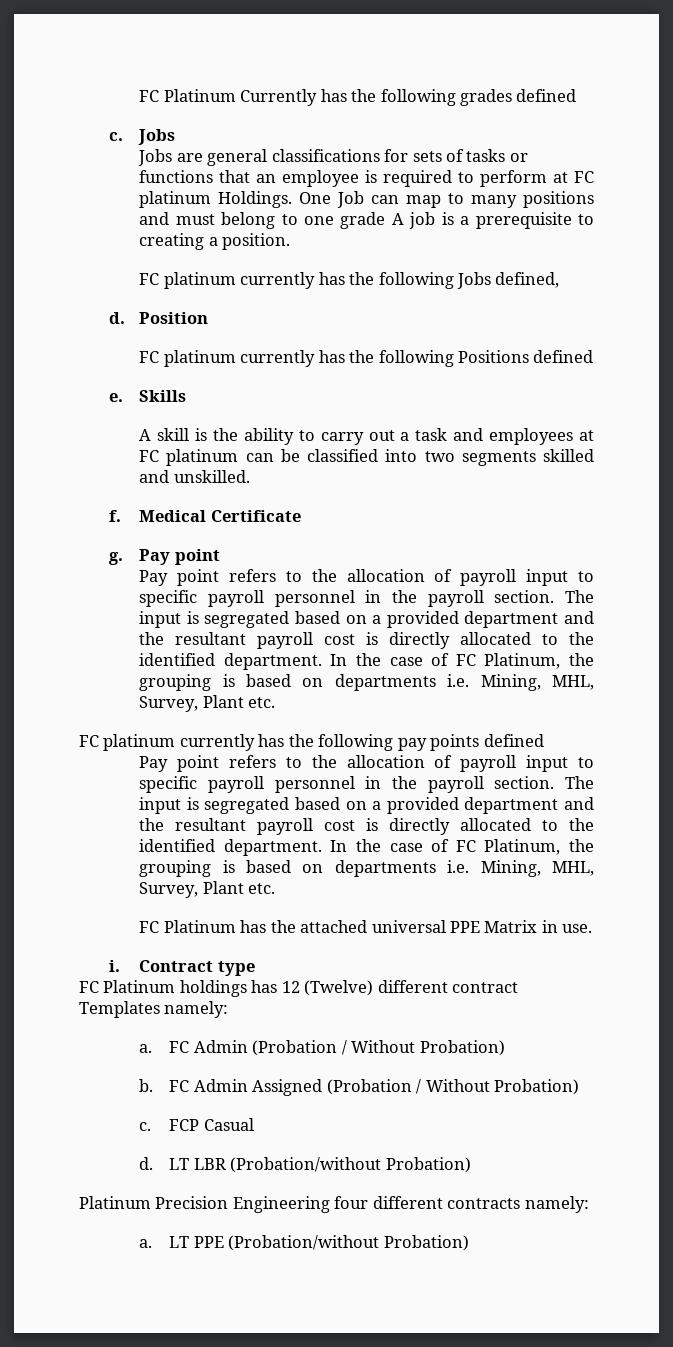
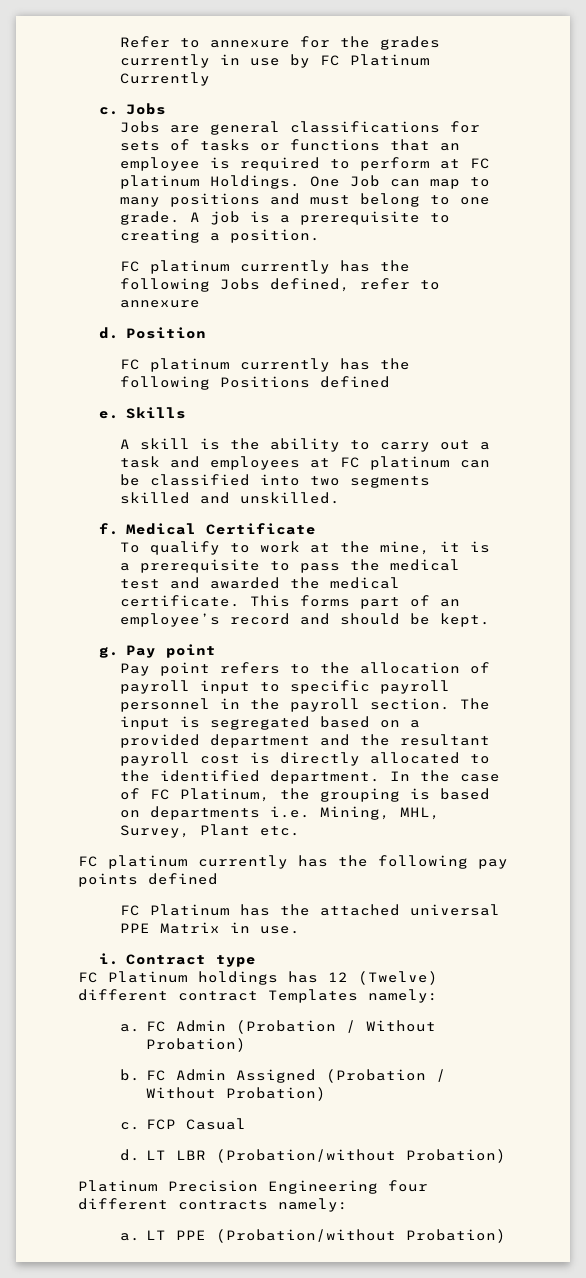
[139,89,577,106] FC Platinum Currently has the following grades defined -> [119,36,440,50] [119,54,430,68] [119,72,210,86] Refer to annexure for the grades currently in use by FC Platinum Currently
[340,212,386,229] grade -> [119,211,180,225] grade.
(560, 280) none -> [359,278,440,290] [119,300,200,308] refer to annexure
(301, 516) none -> [119,541,490,555] [119,559,460,573] [119,577,400,589] [119,595,460,609] [119,613,490,627] // To qualify to work at the mine, it is a prerequisite to pass the medical test and awarded the medical certificate. This forms part of an employee’s record and should be kept.
[139,755,595,772] [139,776,594,793] [139,797,594,814] [139,818,594,835] [139,839,594,856] [139,860,594,877] [139,881,276,898] // Pay point refers to the allocation of payroll input to specific payroll personnel in the payroll section. The input is segregated based on a provided department and the resultant payroll cost is directly allocated to the identified department. In the case of FC Platinum, the grouping is based on departments i.e. Mining, MHL, Survey, Plant etc. -> (218, 879) none

